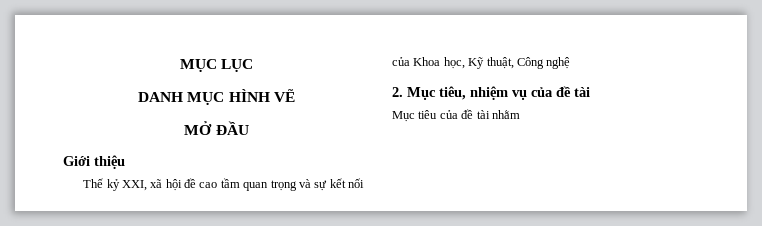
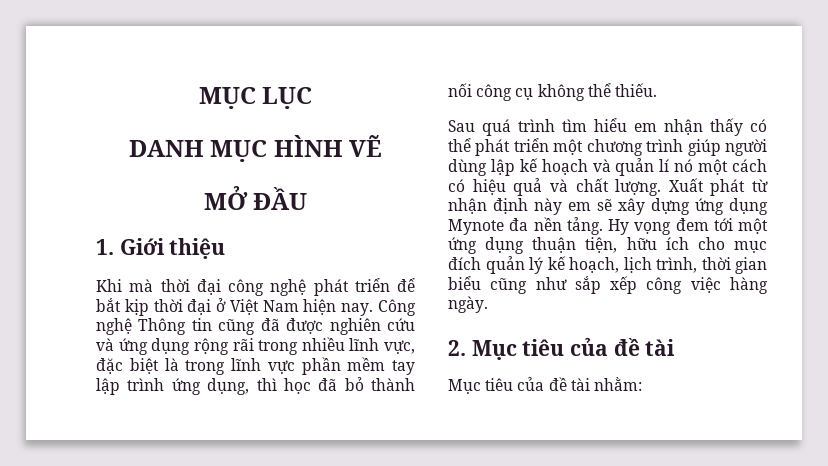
(249, 128) none -> [96,239,114,255] 1.
[83,178,365,191] [392,57,571,69] Thế kỷ XXI, xã hội đề cao tầm quan trọng và sự kết nối của Khoa học, Kỹ thuật, Công nghệ -> [96,278,415,296] [96,298,416,316] [96,318,415,335] [96,337,415,355] [96,357,415,375] [96,377,415,395] [448,83,657,101] [448,118,767,136] [448,138,767,156] [448,158,767,176] [448,178,768,196] [448,198,768,215] [448,217,768,235] [448,237,767,254] [448,256,767,274] [448,276,768,294] [448,296,488,313] Khi mà thời đại công nghệ phát triển để bắt kịp thời đại ở Việt Nam hiện nay. Công nghệ Thông tin cũng đã được nghiên cứu và ứng dụng rộng rãi trong nhiều lĩnh vực, đặc biệt là trong lĩnh vực phần mềm tay lập trình ứng dụng, thì học đã bỏ thành nối công cụ không thể thiếu. // Sau quá trình tìm hiểu em nhận thấy có thể phát triển một chương trình giúp người dùng lập kế hoạch và quản lí nó một cách có hiệu quả và chất lượng. Xuất phát từ nhận định này em sẽ xây dựng ứng dụng Mynote đa nền tảng. Hy vọng đem tới một ứng dụng thuận tiện, hữu ích cho mục đích quản lý kế hoạch, lịch trình, thời gian biểu cũng như sắp xếp công việc hàng ngày.
[439,86,527,100] tiêu, nhiệm vụ -> [522,339,565,356] tiêu
[491,110,520,119] nhằm -> [593,377,642,391] nhằm:

